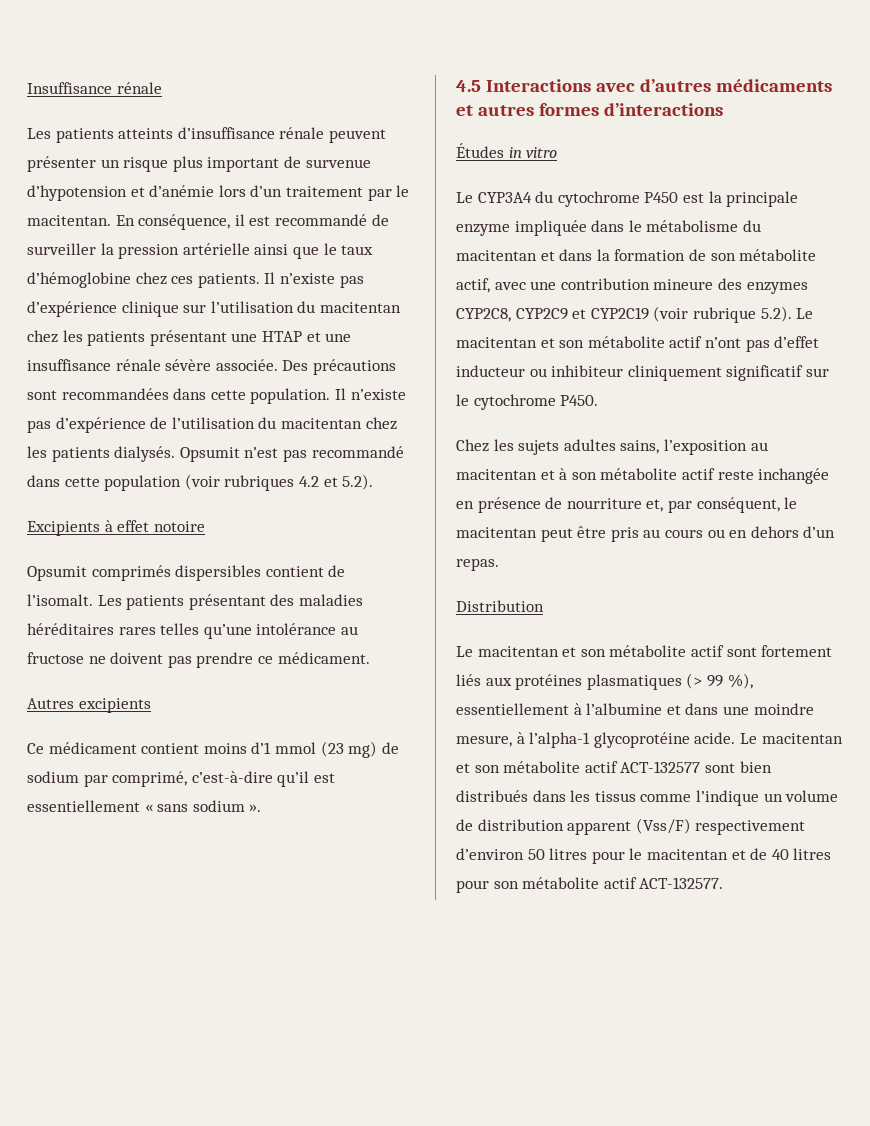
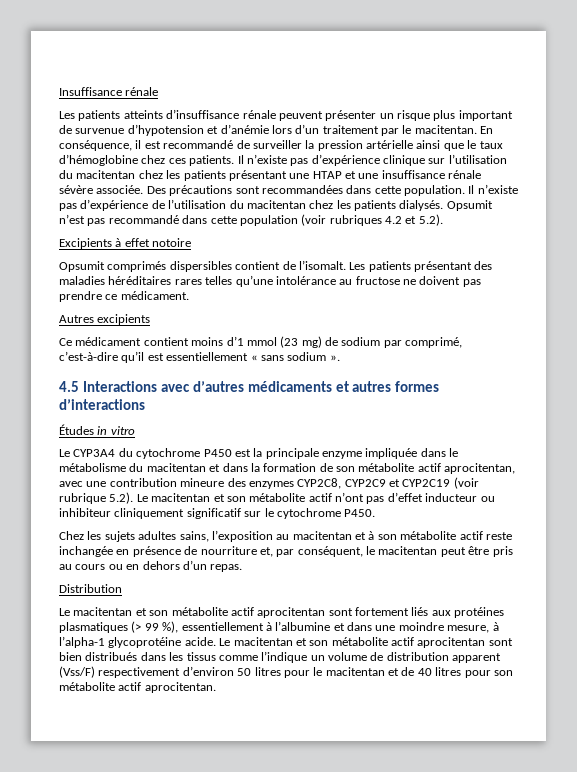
[456,278,490,293] actif, -> [417,463,516,474] actif aprocitentan,
(724, 651) none -> [257,607,326,618] aprocitentan
[620,761,701,773] ACT-132577 -> [417,637,486,648] aprocitentan
[639,877,724,889] ACT-132577. -> [144,682,216,693] aprocitentan.

